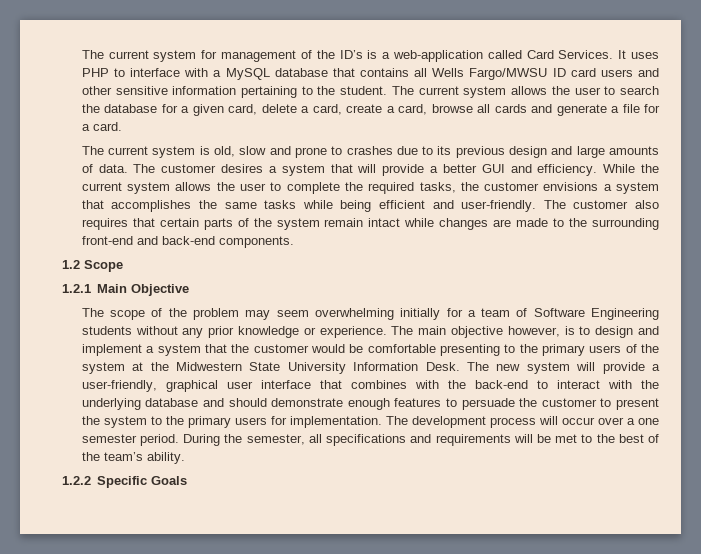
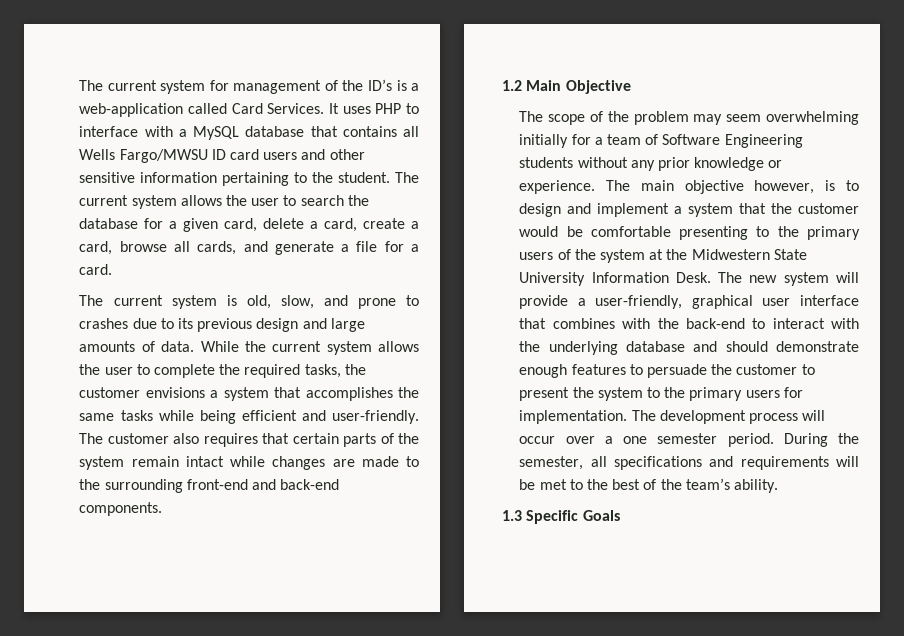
[494,104,527,113] cards -> [197,241,237,255] cards,
[239,146,267,155] slow -> [280,295,314,309] slow,
[133,164,598,176] The customer desires a system that will provide a better GUI and efficiency. -> (195, 346) none
[83,260,123,272] [61,284,91,293] Scope // 1.2.1 -> (523, 85) none
[61,476,91,485] 1.2.2 -> [502,510,523,521] 1.3

